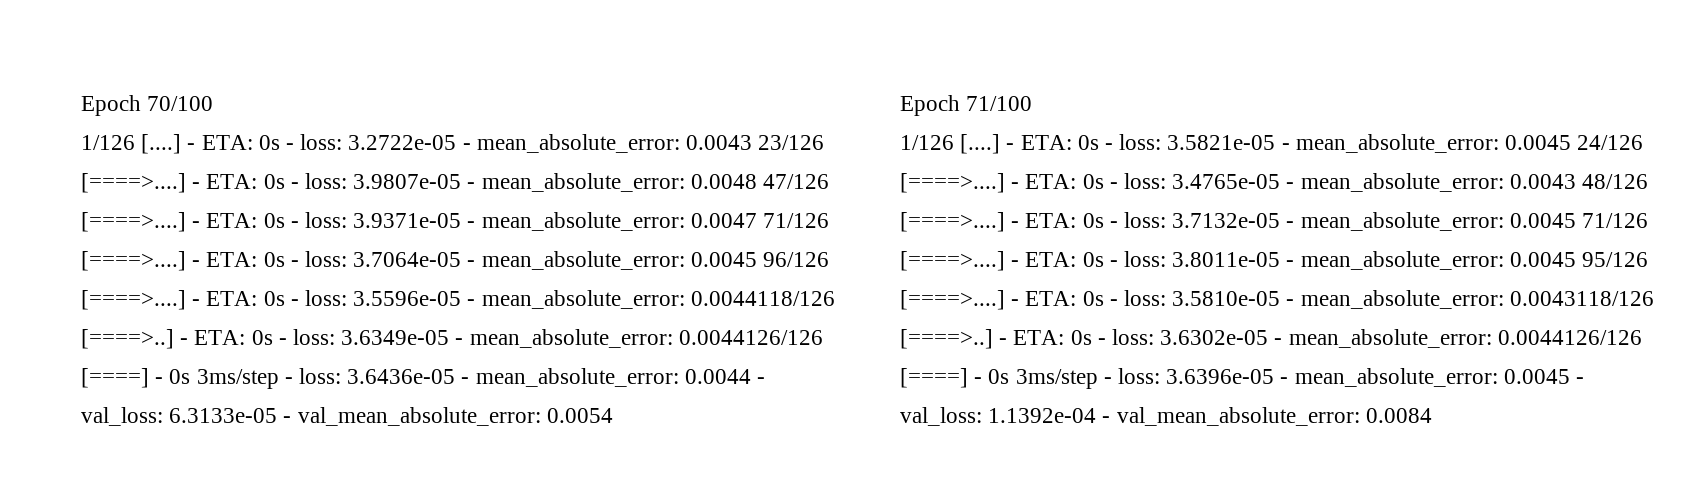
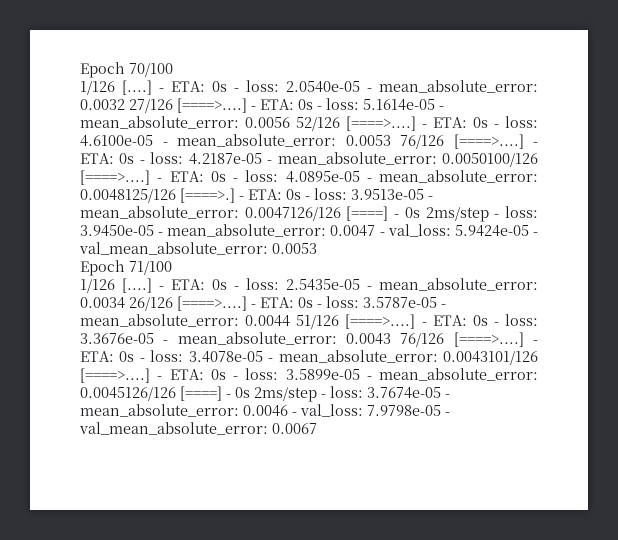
[348,134,825,153] [81,173,830,193] [81,212,830,232] [81,251,830,271] [81,290,835,310] [81,329,823,349] [81,368,766,389] [81,407,613,426] 3.2722e-05 - mean_absolute_error: 0.0043 23/126 [====>....] - ETA: 0s - loss: 3.9807e-05 - mean_absolute_error: 0.0048 47/126 [====>....] - ETA: 0s - loss: 3.9371e-05 - mean_absolute_error: 0.0047 71/126 [====>....] - ETA: 0s - loss: 3.7064e-05 - mean_absolute_error: 0.0045 96/126 [====>....] - ETA: 0s - loss: 3.5596e-05 - mean_absolute_error: 0.0044118/126 [====>..] - ETA: 0s - loss: 3.6349e-05 - mean_absolute_error: 0.0044126/126 [====] - 0s 3ms/step - loss: 3.6436e-05 - mean_absolute_error: 0.0044 - val_loss: 6.3133e-05 - val_mean_absolute_error: 0.0054 -> [286,80,538,93] [80,98,444,113] [80,116,538,131] [80,134,538,149] [80,152,538,167] [80,170,538,185] [80,188,433,203] [80,206,538,222] [80,224,539,237] [79,242,317,255] 2.0540e-05 - mean_absolute_error: 0.0032 27/126 [====>....] - ETA: 0s - loss: 5.1614e-05 - mean_absolute_error: 0.0056 52/126 [====>....] - ETA: 0s - loss: 4.6100e-05 - mean_absolute_error: 0.0053 76/126 [====>....] - ETA: 0s - loss: 4.2187e-05 - mean_absolute_error: 0.0050100/126 [====>....] - ETA: 0s - loss: 4.0895e-05 - mean_absolute_error: 0.0048125/126 [====>.] - ETA: 0s - loss: 3.9513e-05 - mean_absolute_error: 0.0047126/126 [====] - 0s 2ms/step - loss: 3.9450e-05 - mean_absolute_error: 0.0047 - val_loss: 5.9424e-05 - val_mean_absolute_error: 0.0053
[1167,134,1644,153] [900,173,1649,193] [900,212,1649,232] [900,251,1649,271] [900,290,1654,310] [900,329,1642,349] [900,368,1585,389] [900,407,1432,426] 3.5821e-05 - mean_absolute_error: 0.0045 24/126 [====>....] - ETA: 0s - loss: 3.4765e-05 - mean_absolute_error: 0.0043 48/126 [====>....] - ETA: 0s - loss: 3.7132e-05 - mean_absolute_error: 0.0045 71/126 [====>....] - ETA: 0s - loss: 3.8011e-05 - mean_absolute_error: 0.0045 95/126 [====>....] - ETA: 0s - loss: 3.5810e-05 - mean_absolute_error: 0.0043118/126 [====>..] - ETA: 0s - loss: 3.6302e-05 - mean_absolute_error: 0.0044126/126 [====] - 0s 3ms/step - loss: 3.6396e-05 - mean_absolute_error: 0.0045 - val_loss: 1.1392e-04 - val_mean_absolute_error: 0.0084 -> [286,278,538,291] [80,296,446,311] [80,314,538,329] [80,332,538,347] [80,350,538,365] [80,368,538,383] [80,386,450,402] [80,404,450,417] [79,422,317,435] 2.5435e-05 - mean_absolute_error: 0.0034 26/126 [====>....] - ETA: 0s - loss: 3.5787e-05 - mean_absolute_error: 0.0044 51/126 [====>....] - ETA: 0s - loss: 3.3676e-05 - mean_absolute_error: 0.0043 76/126 [====>....] - ETA: 0s - loss: 3.4078e-05 - mean_absolute_error: 0.0043101/126 [====>....] - ETA: 0s - loss: 3.5899e-05 - mean_absolute_error: 0.0045126/126 [====] - 0s 2ms/step - loss: 3.7674e-05 - mean_absolute_error: 0.0046 - val_loss: 7.9798e-05 - val_mean_absolute_error: 0.0067

